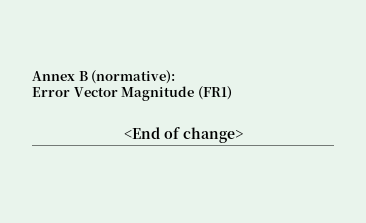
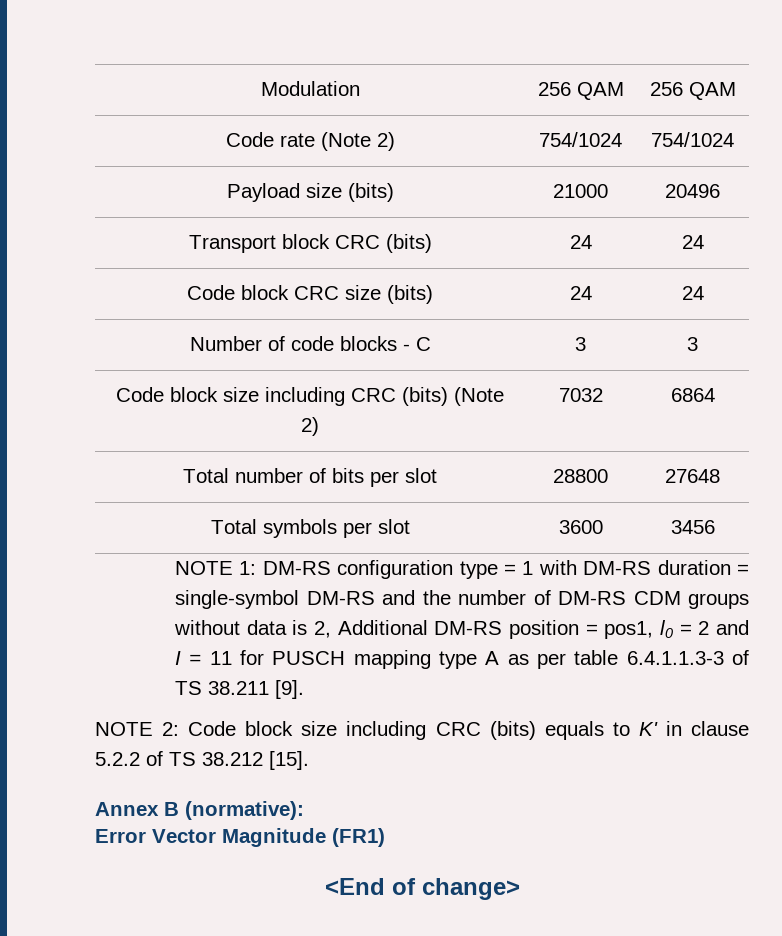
(32, 76) none -> [260,81,360,96] [537,82,624,100] [649,82,736,100] [225,132,395,151] [539,132,622,147] [651,132,734,147] [226,183,394,202] [553,184,608,198] [665,184,720,198] [188,234,432,253] [569,235,592,249] [681,235,704,249] [187,285,433,304] [569,286,592,300] [681,286,704,300] [189,336,431,351] [575,337,586,351] [687,337,698,351] [116,387,504,406] [301,417,319,436] [558,388,603,402] [670,388,715,402] [183,468,437,487] [553,469,608,483] [665,469,720,483] [210,519,410,538] [558,520,603,534] [670,520,715,534] [175,560,749,579] [175,590,749,609] [174,620,749,639] [175,650,749,669] [175,680,305,699] [95,721,750,740] [95,751,309,770] Modulation | 256 QAM | 256 QAM // Code rate (Note 2) | 754/1024 | 754/1024 // Payload size (bits) | 21000 | 20496 // Transport block CRC (bits) | 24 | 24 // Code block CRC size (bits) | 24 | 24 // Number of code blocks - C | 3 | 3 // Code block size including CRC (bits) (Note 2) | 7032 | 6864 // Total number of bits per slot | 28800 | 27648 // Total symbols per slot | 3600 | 3456 // NOTE 1: DM-RS configuration type = 1 with DM-RS duration = single-symbol DM-RS and the number of DM-RS CDM groups without data is 2, Additional DM-RS position = pos1, l0 = 2 and I = 11 for PUSCH mapping type A as per table 6.4.1.1.3-3 of TS 38.211 [9]. // NOTE 2: Code block size including CRC (bits) equals to K' in clause 5.2.2 of TS 38.212 [15]. //

